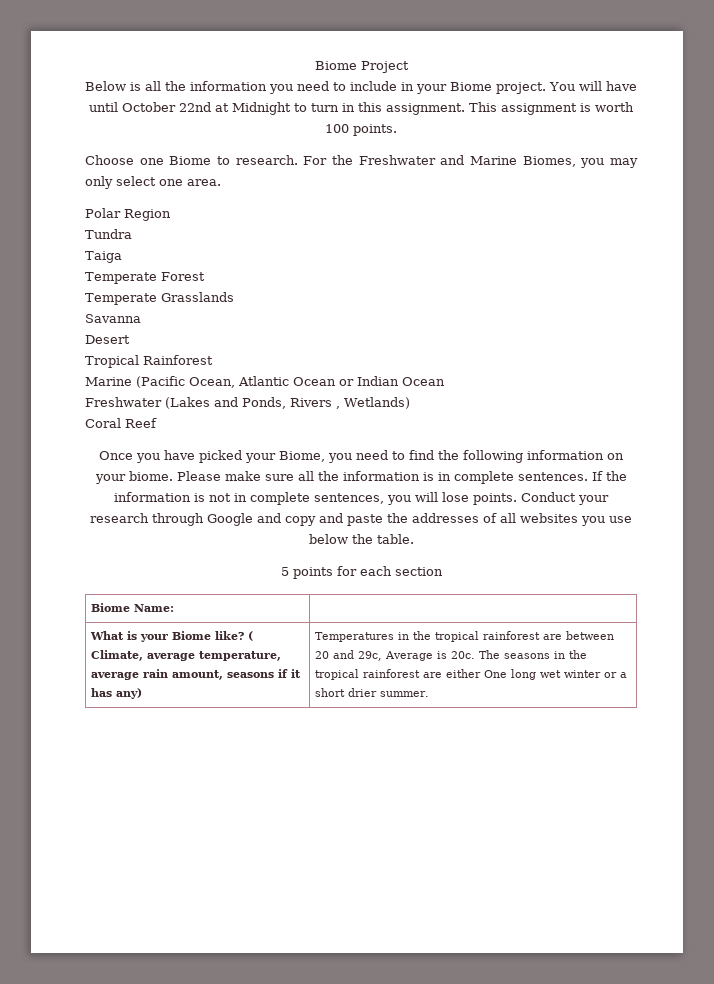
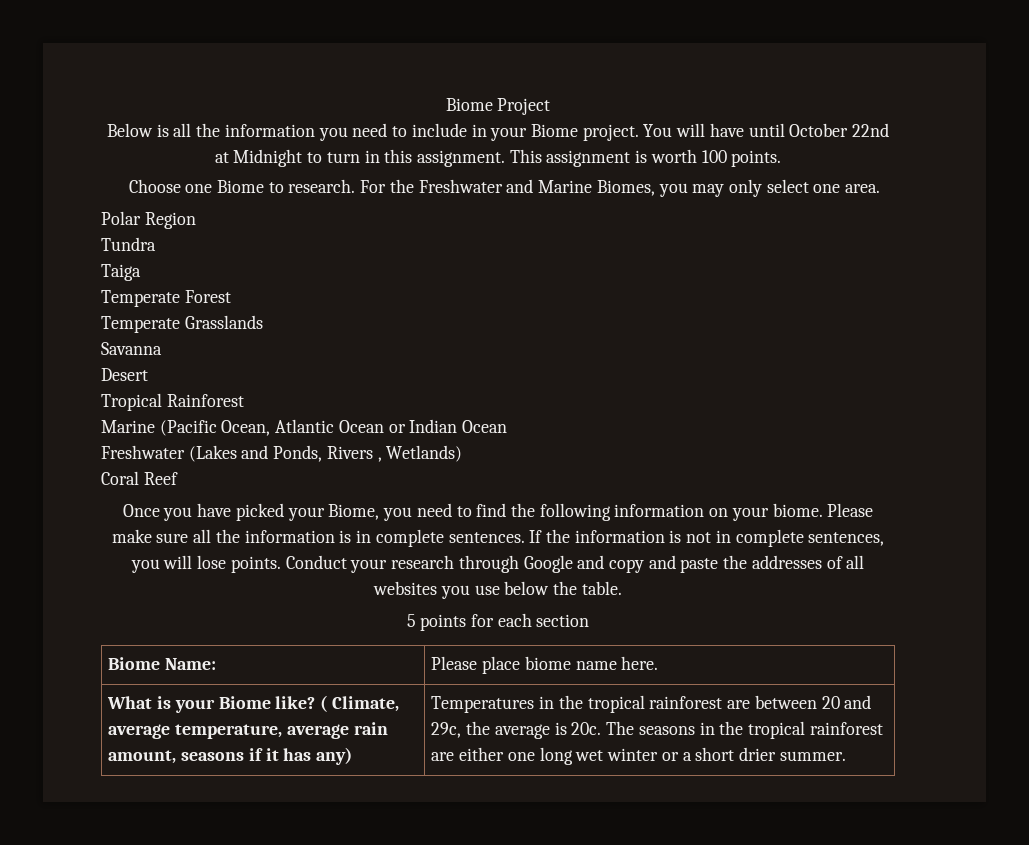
(175, 608) none -> [431,656,659,674] Please place biome name here.
[385,651,434,661] Average -> [466,721,550,739] the average
[484,670,508,678] One -> [507,752,535,761] one

